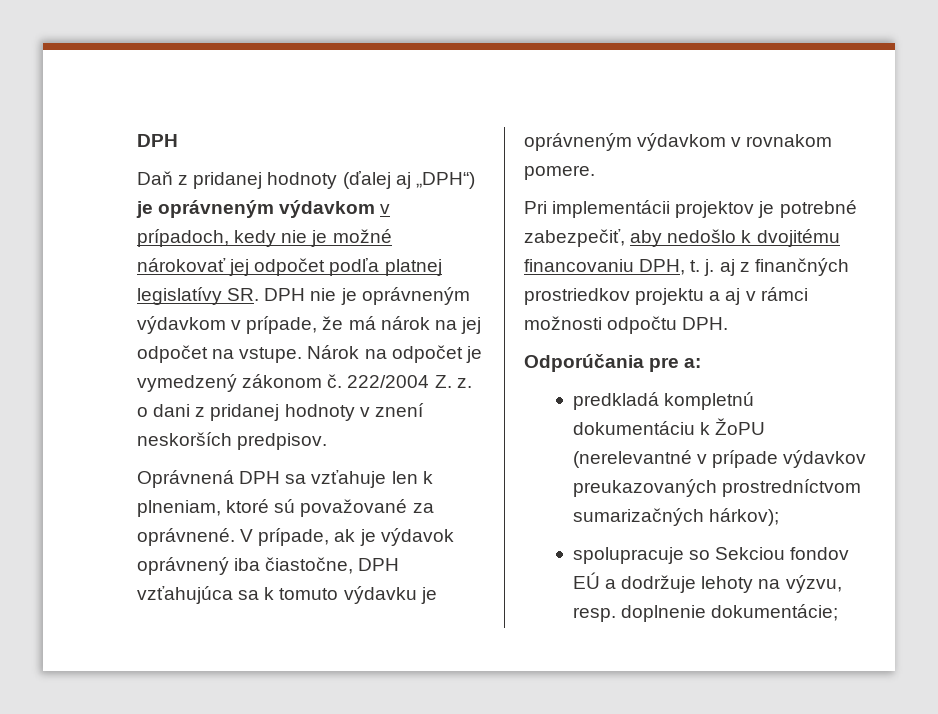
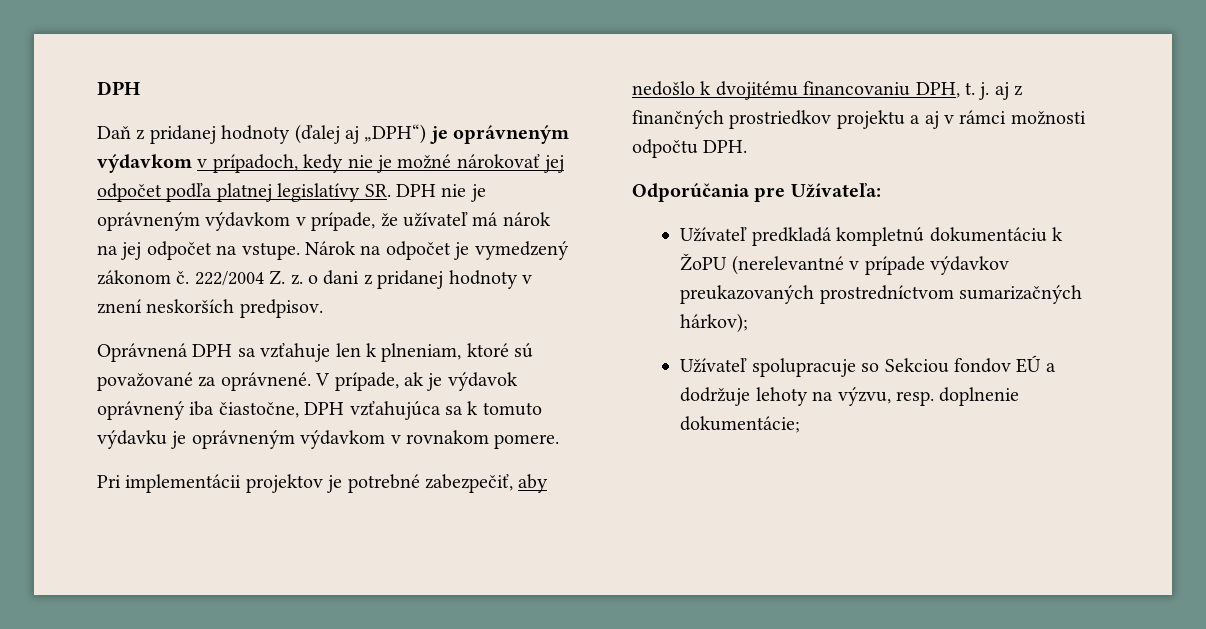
(344, 323) none -> [403,212,468,227] užívateľ
[684,358,702,368] a: // -> [790,183,881,198] [680,227,748,242] Užívateľa: // Užívateľ
(780, 517) none -> [680,358,748,373] Užívateľ

